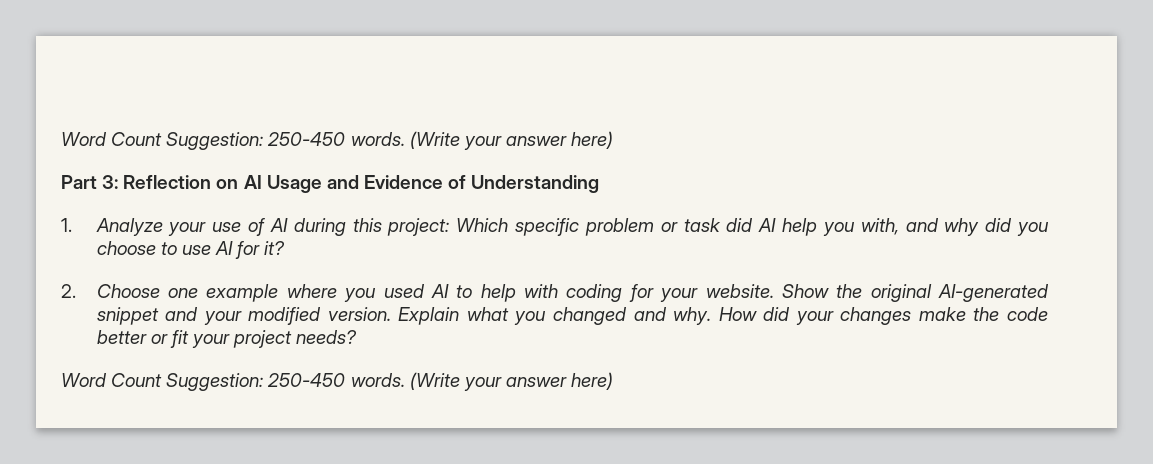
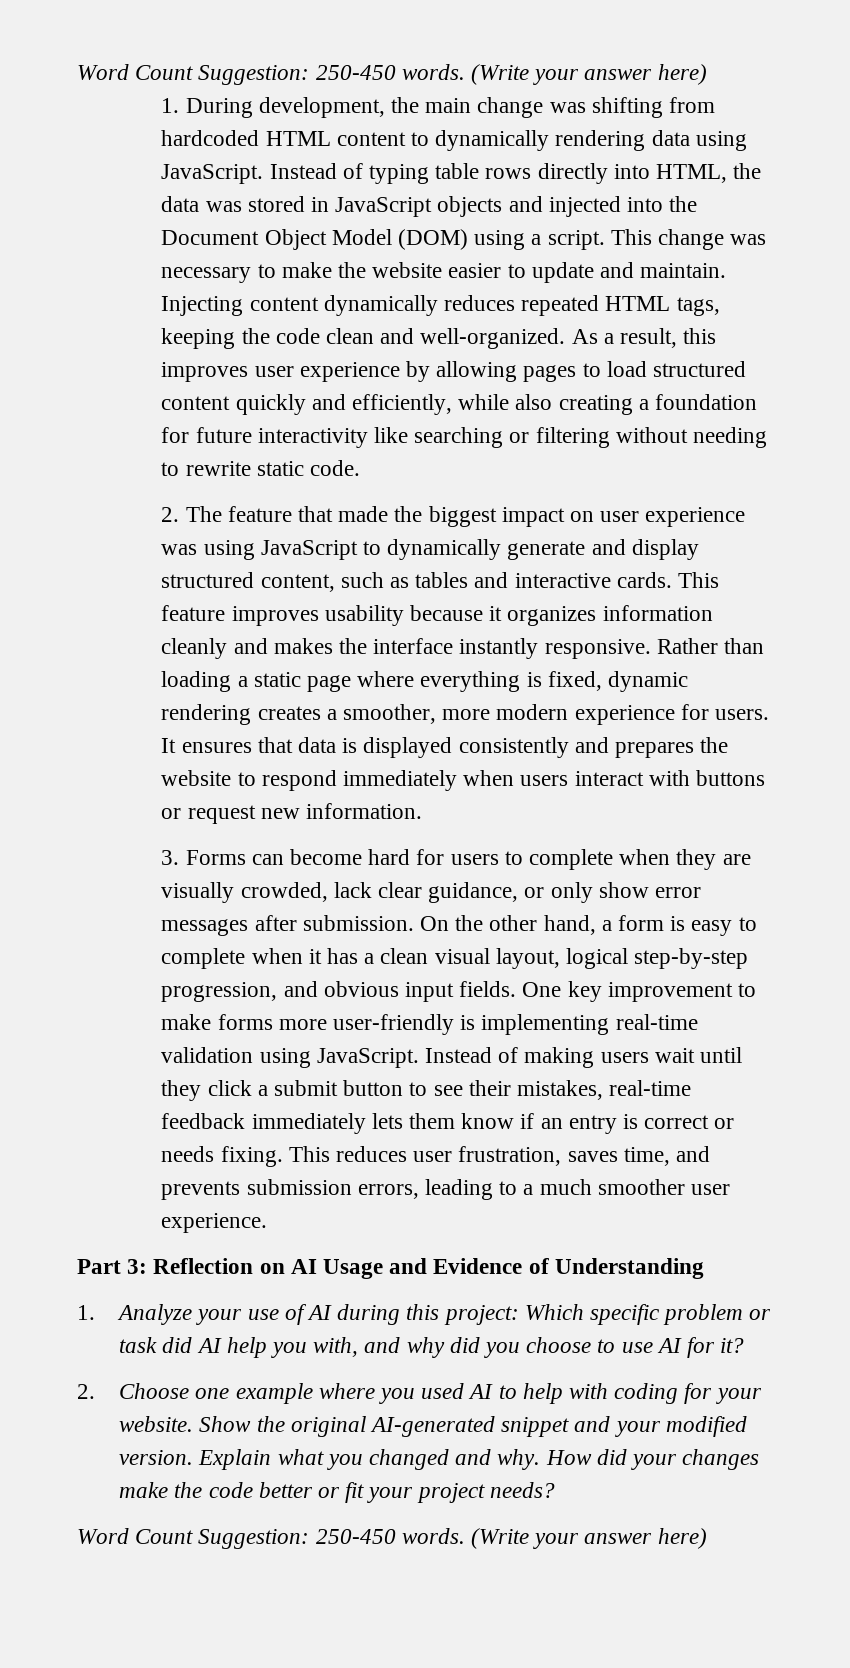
[61,131,614,150] Word Count Suggestion: 250-450 words. (Write your answer here) -> [77,64,707,85] [161,97,715,118] [161,130,747,151] [161,163,762,184] [161,196,698,217] [161,229,767,250] [161,262,727,283] [161,295,720,316] [161,328,717,349] [161,361,746,382] [161,394,757,415] [161,427,767,448] [161,460,360,476] [161,506,746,527] [161,539,699,560] [161,572,719,592] [161,605,713,626] [161,638,764,659] [161,671,688,692] [161,704,769,725] [161,737,729,758] [161,770,765,791] [161,803,422,824] [161,849,751,870] [161,882,701,903] [161,915,757,936] [161,948,749,969] [161,981,756,1002] [161,1014,698,1035] [161,1047,742,1068] [161,1080,692,1101] [161,1113,735,1134] [161,1146,710,1167] [161,1179,730,1200] [161,1213,268,1233] Word Count Suggestion: 250-450 words. (Write your answer here) // 1. During development, the main change was shifting from hardcoded HTML content to dynamically rendering data using JavaScript. Instead of typing table rows directly into HTML, the data was stored in JavaScript objects and injected into the Document Object Model (DOM) using a script. This change was necessary to make the website easier to update and maintain. Injecting content dynamically reduces repeated HTML tags, keeping the code clean and well-organized. As a result, this improves user experience by allowing pages to load structured content quickly and efficiently, while also creating a foundation for future interactivity like searching or filtering without needing to rewrite static code. // 2. The feature that made the biggest impact on user experience was using JavaScript to dynamically generate and display structured content, such as tables and interactive cards. This feature improves usability because it organizes information cleanly and makes the interface instantly responsive. Rather than loading a static page where everything is fixed, dynamic rendering creates a smoother, more modern experience for users. It ensures that data is displayed consistently and prepares the website to respond immediately when users interact with buttons or request new information. // 3. Forms can become hard for users to complete when they are visually crowded, lack clear guidance, or only show error messages after submission. On the other hand, a form is easy to complete when it has a clean visual layout, logical step-by-step progression, and obvious input fields. One key improvement to make forms more user-friendly is implementing real-time validation using JavaScript. Instead of making users wait until they click a submit button to see their mistakes, real-time feedback immediately lets them know if an entry is correct or needs fixing. This reduces user frustration, saves time, and prevents submission errors, leading to a much smoother user experience.

